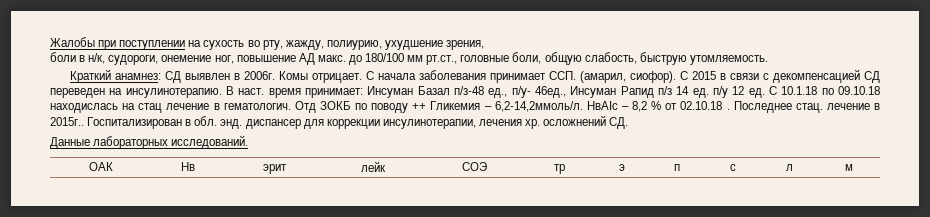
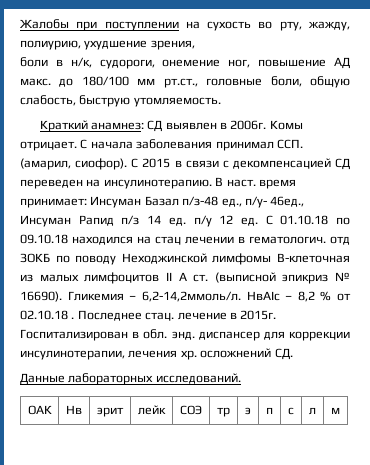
[489,73,546,83] принимает -> [215,141,274,151] принимал
[781,86,818,95] 10.1.18 -> [280,215,329,225] 01.10.18
[50,103,118,113] находислась -> [72,236,133,245] находился
[166,103,210,110] лечение -> [185,236,234,244] лечении
[294,101,316,113] Отд -> [330,236,350,245] отд
[412,103,427,110] ++ -> [121,253,350,265] [20,272,350,284] [20,291,62,302] Неходжинской лимфомы В-клеточная из малых лимфоцитов II А ст. (выписной эпикриз № 16690).
[50,117,84,126] 2015г.. -> [240,310,277,320] 2015г.

